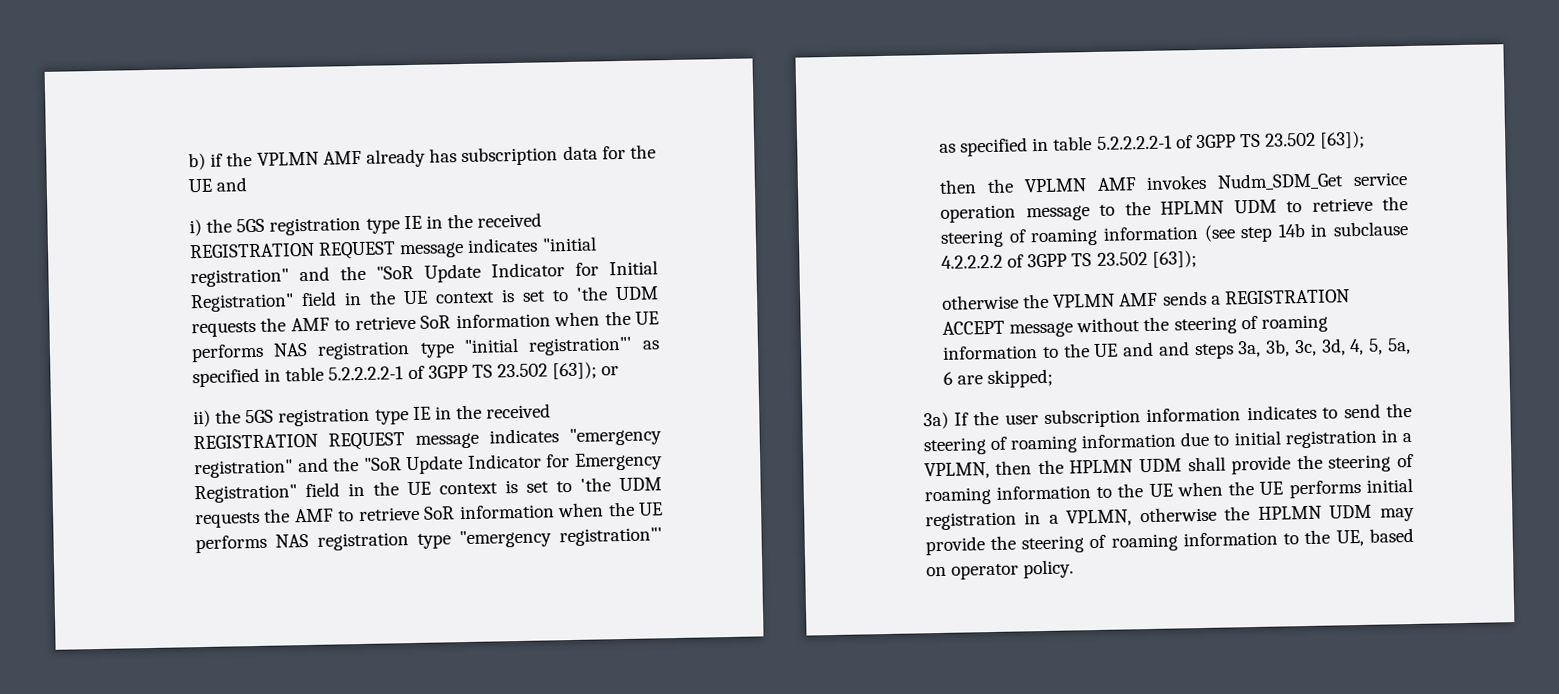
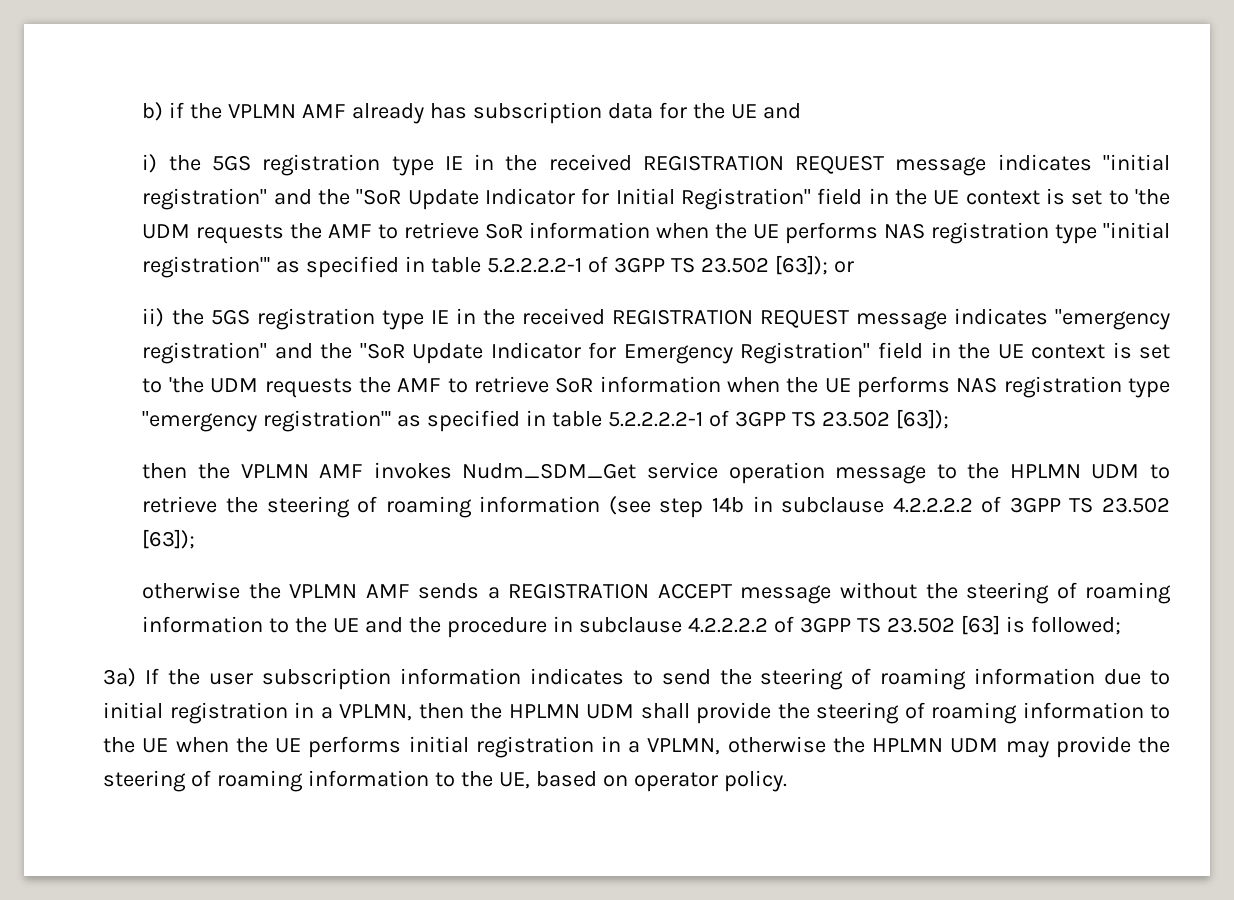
[1157,338,1411,360] [943,368,1054,389] and steps 3a, 3b, 3c, 3d, 4, 5, 5a, 6 are skipped; -> [409,615,1121,638] the procedure in subclause 4.2.2.2.2 of 3GPP TS 23.502 [63] is followed;

